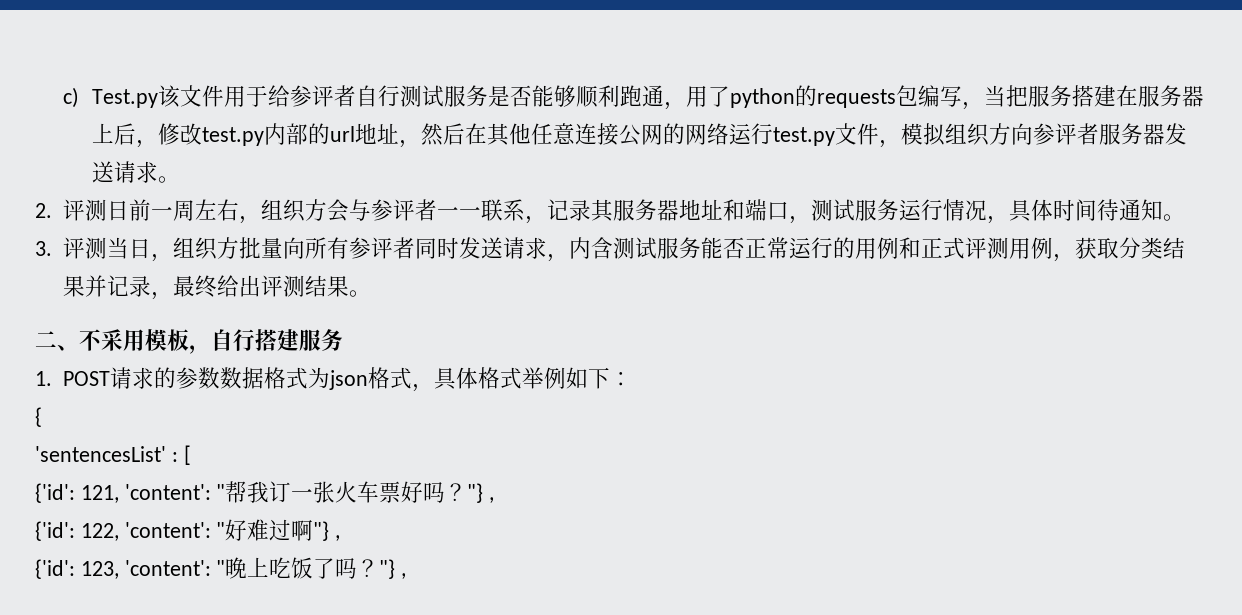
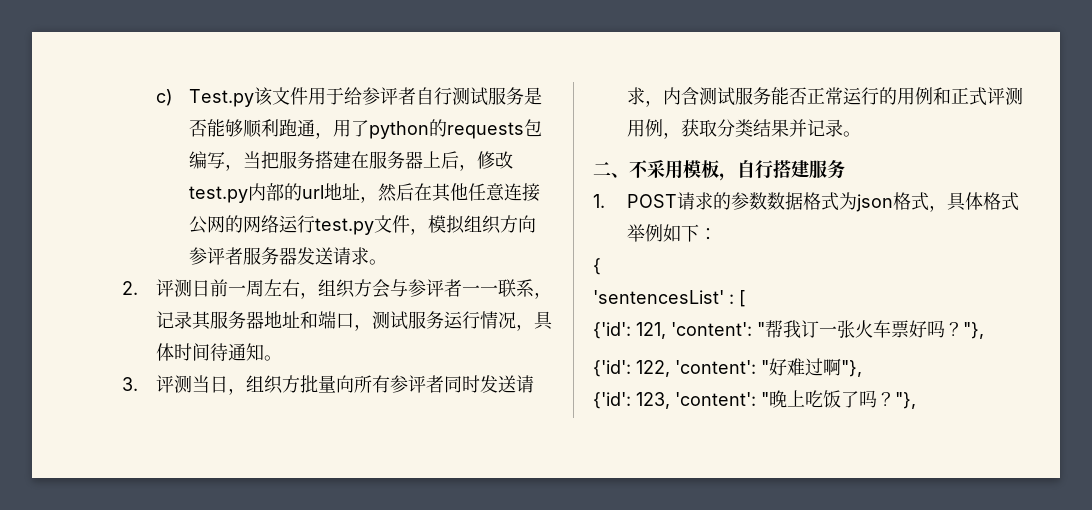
[151,275,350,300] ，最终给出评测结果 -> (843, 128) none
[467,483,495,503] "} , -> [963,322,984,339] "},
[313,521,341,541] "} , -> [841,360,862,377] "},
[379,559,407,579] "} , -> [895,392,916,409] "},

